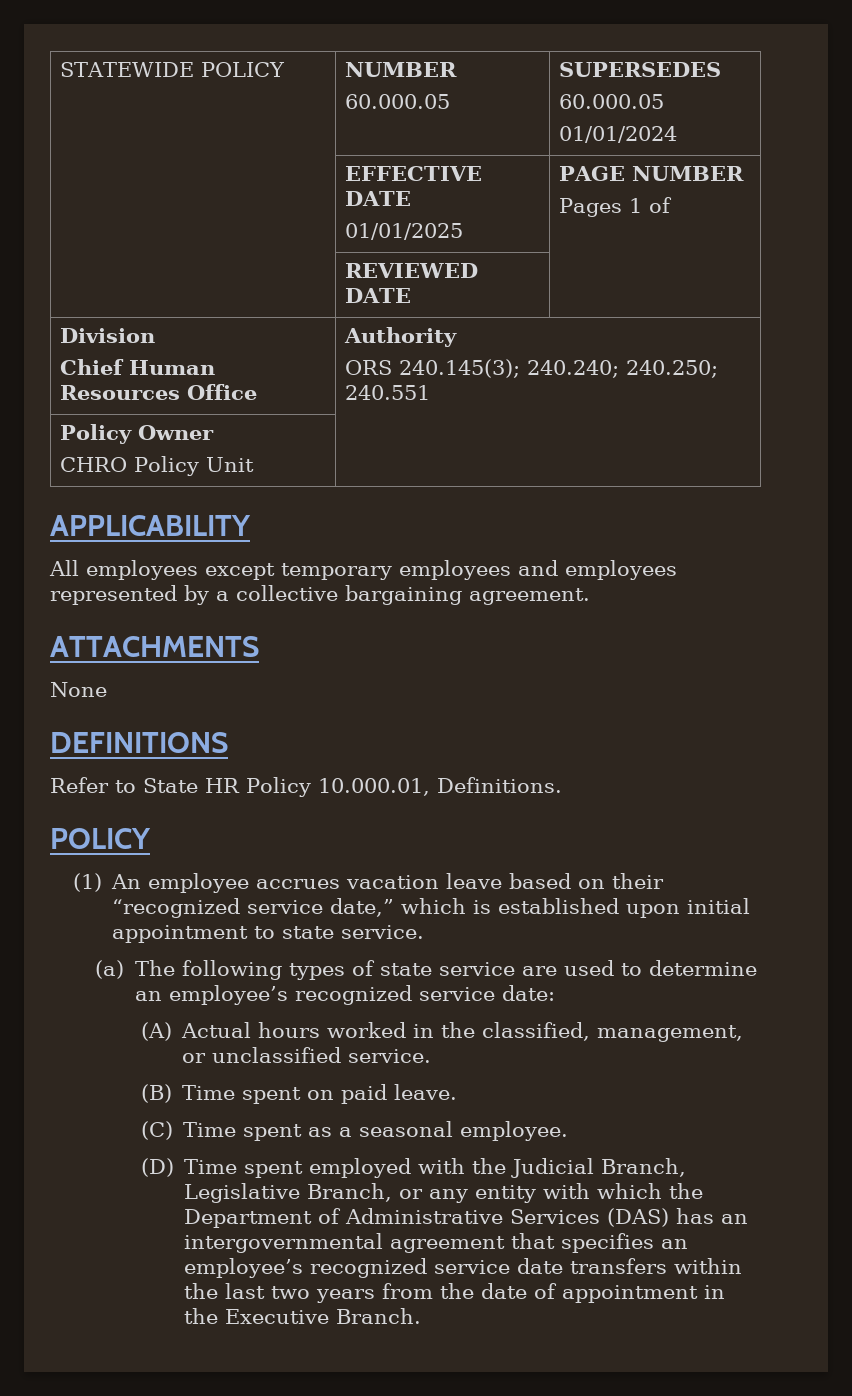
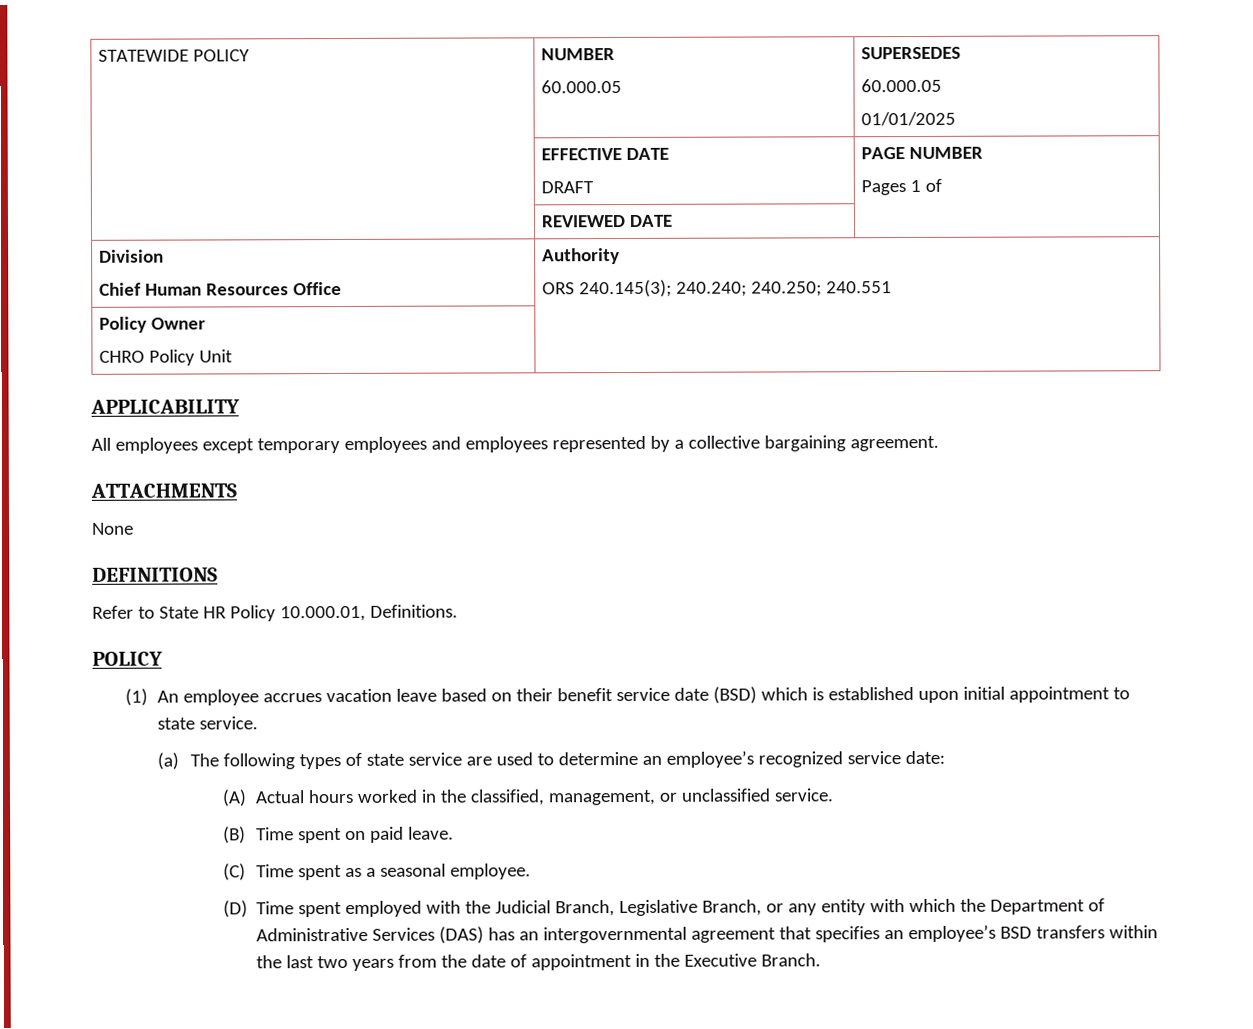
[558,126,677,143] 01/01/2024 -> [861,111,957,127] 01/01/2025
[344,223,463,240] 01/01/2025 -> [541,181,595,194] DRAFT
[111,898,394,918] “recognized service date,” -> [557,686,758,704] benefit service date (BSD)
[310,1258,564,1278] recognized service date -> [1000,926,1033,939] BSD

